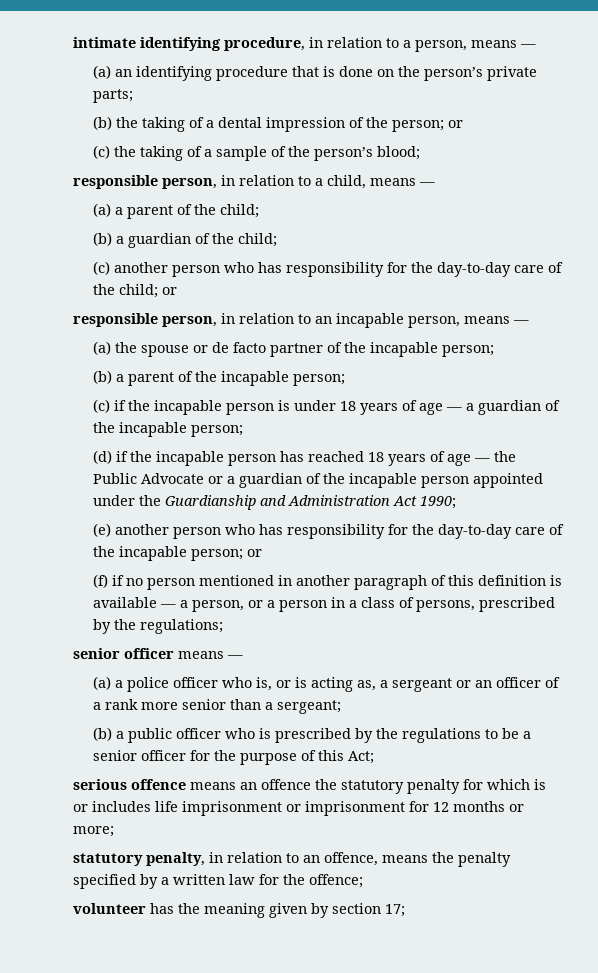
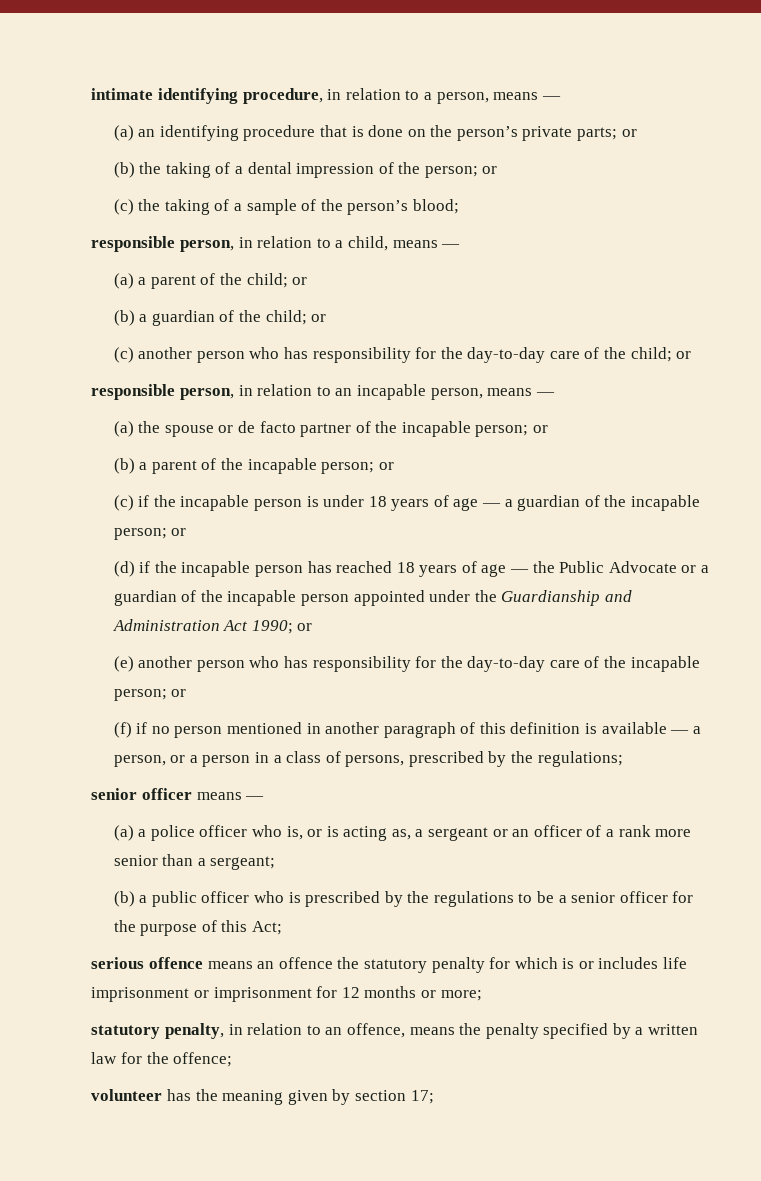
(133, 96) none -> [621,129,637,137] or
(259, 211) none -> [292,277,308,285] or
(277, 240) none -> [311,314,327,322] or
(494, 351) none -> [533,425,549,433] or
(345, 380) none -> [378,462,394,470] or
(243, 431) none -> [171,528,187,536] or
(456, 502) none -> [297,623,313,631] or

